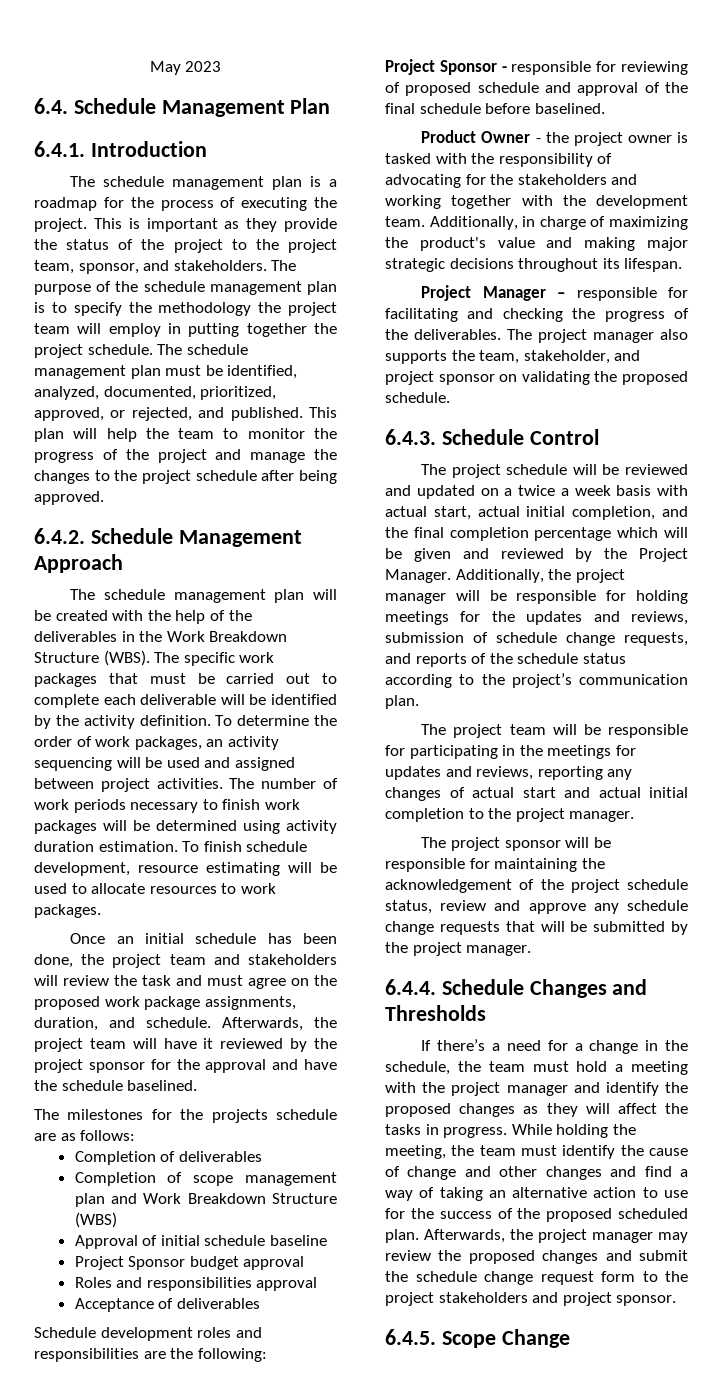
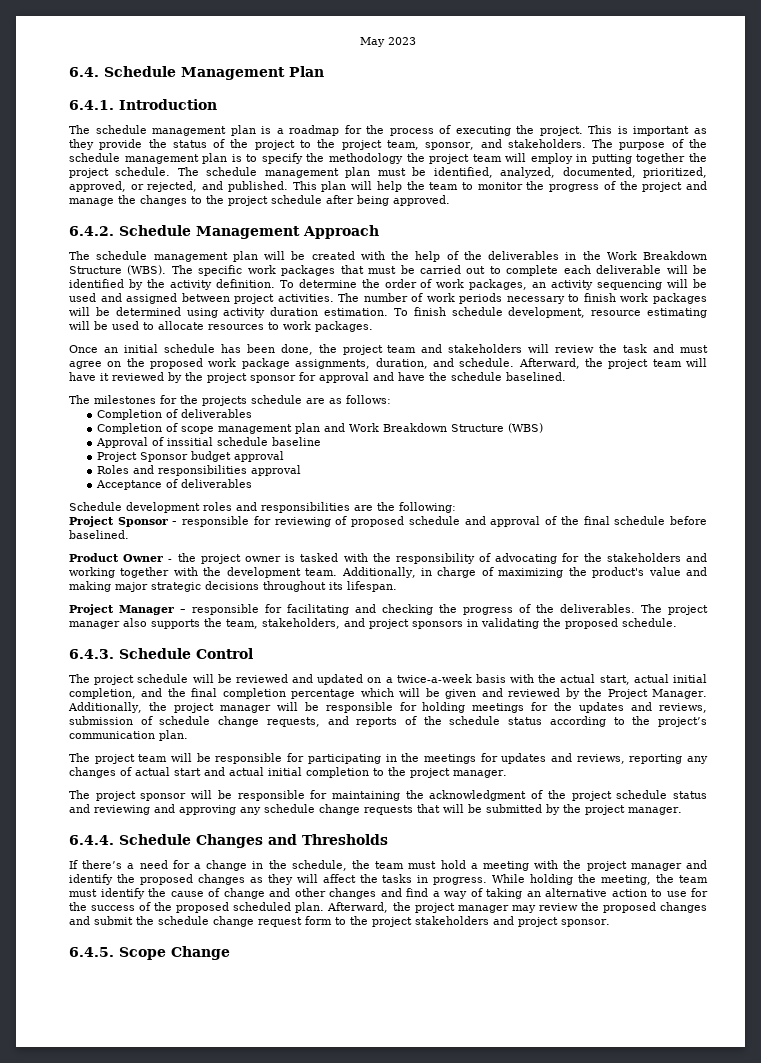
[222,1017,303,1031] Afterwards, -> [518,358,580,369] Afterward,
[176,1059,200,1070] the -> (316, 376) none
[160,1235,200,1246] initial -> [167,437,214,446] inssitial
[523,350,641,364] [385,371,518,385] stakeholder, and project sponsor on -> [262,618,478,629] stakeholders, and project sponsors in
[518,485,611,496] twice a week -> [396,674,472,683] twice-a-week
(688, 490) none -> [538,674,557,683] the
[385,879,512,893] acknowledgement -> [429,790,527,801] acknowledgment
[385,900,586,914] status, review and approve -> [673,791,707,799] [69,804,236,815] status and reviewing and approving
[424,1229,505,1243] Afterwards, -> [327,902,389,913] Afterward,

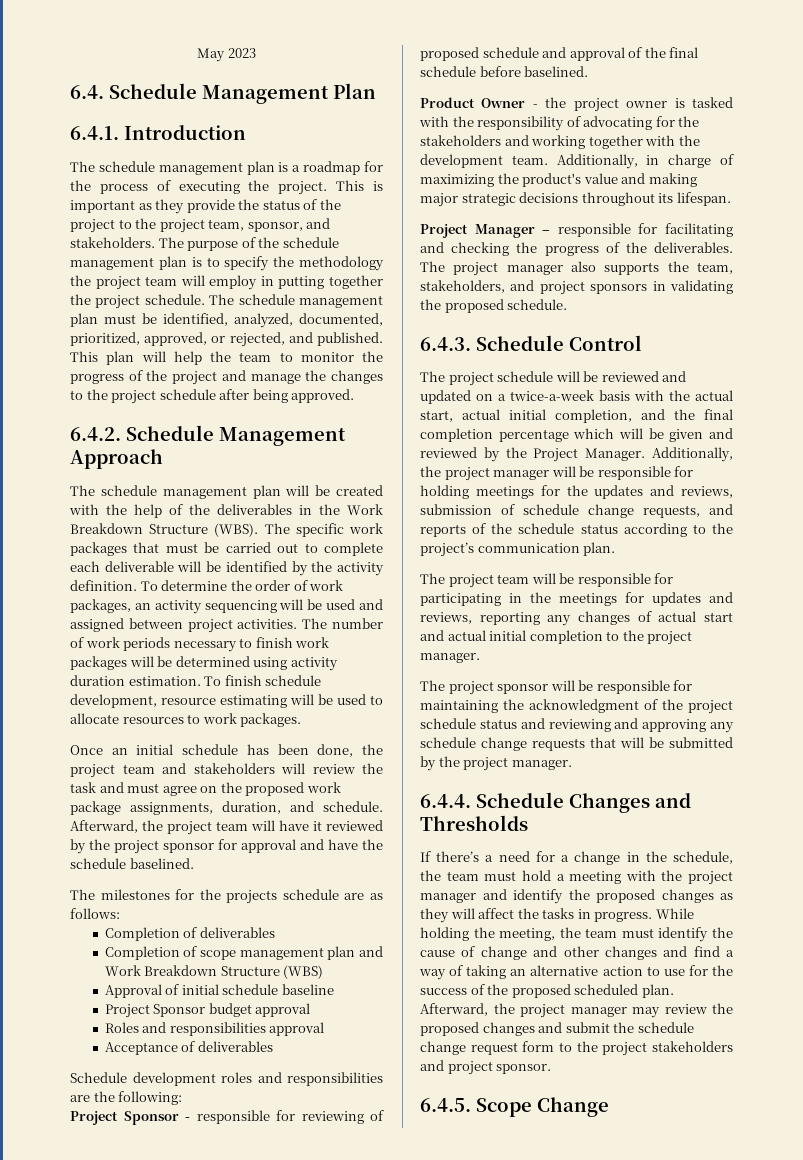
[167,437,214,446] inssitial -> [181,984,219,995] initial

